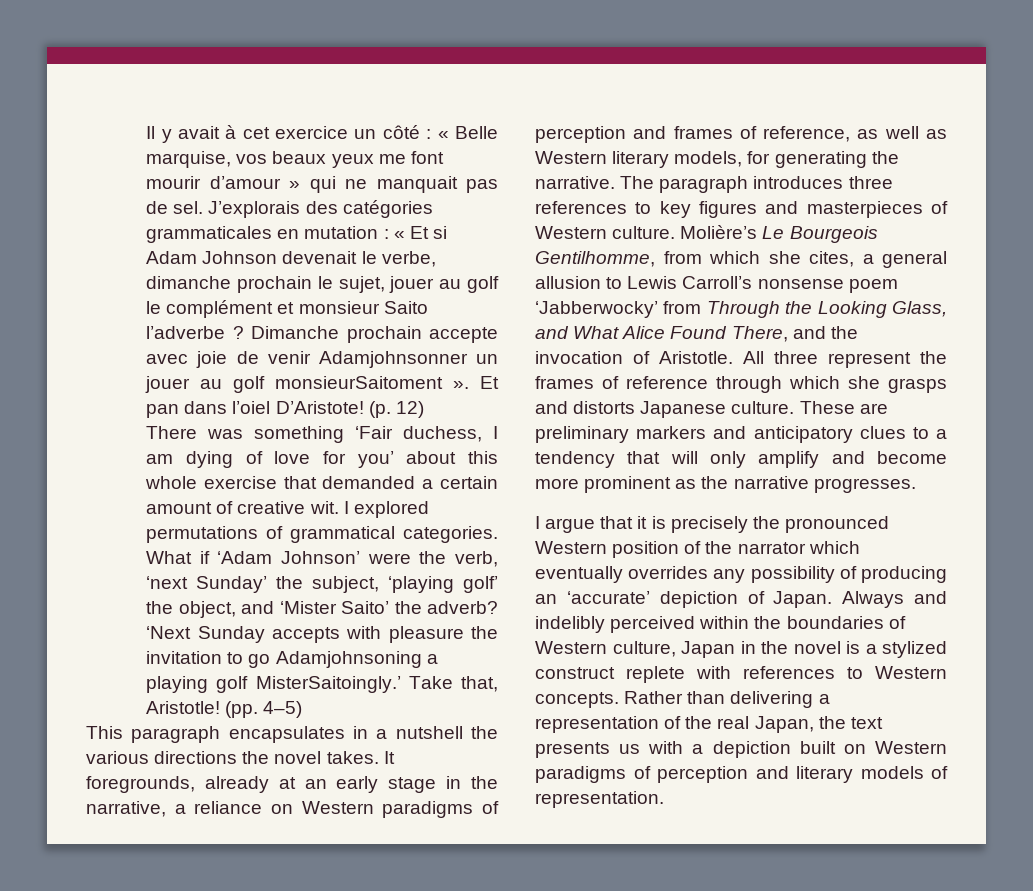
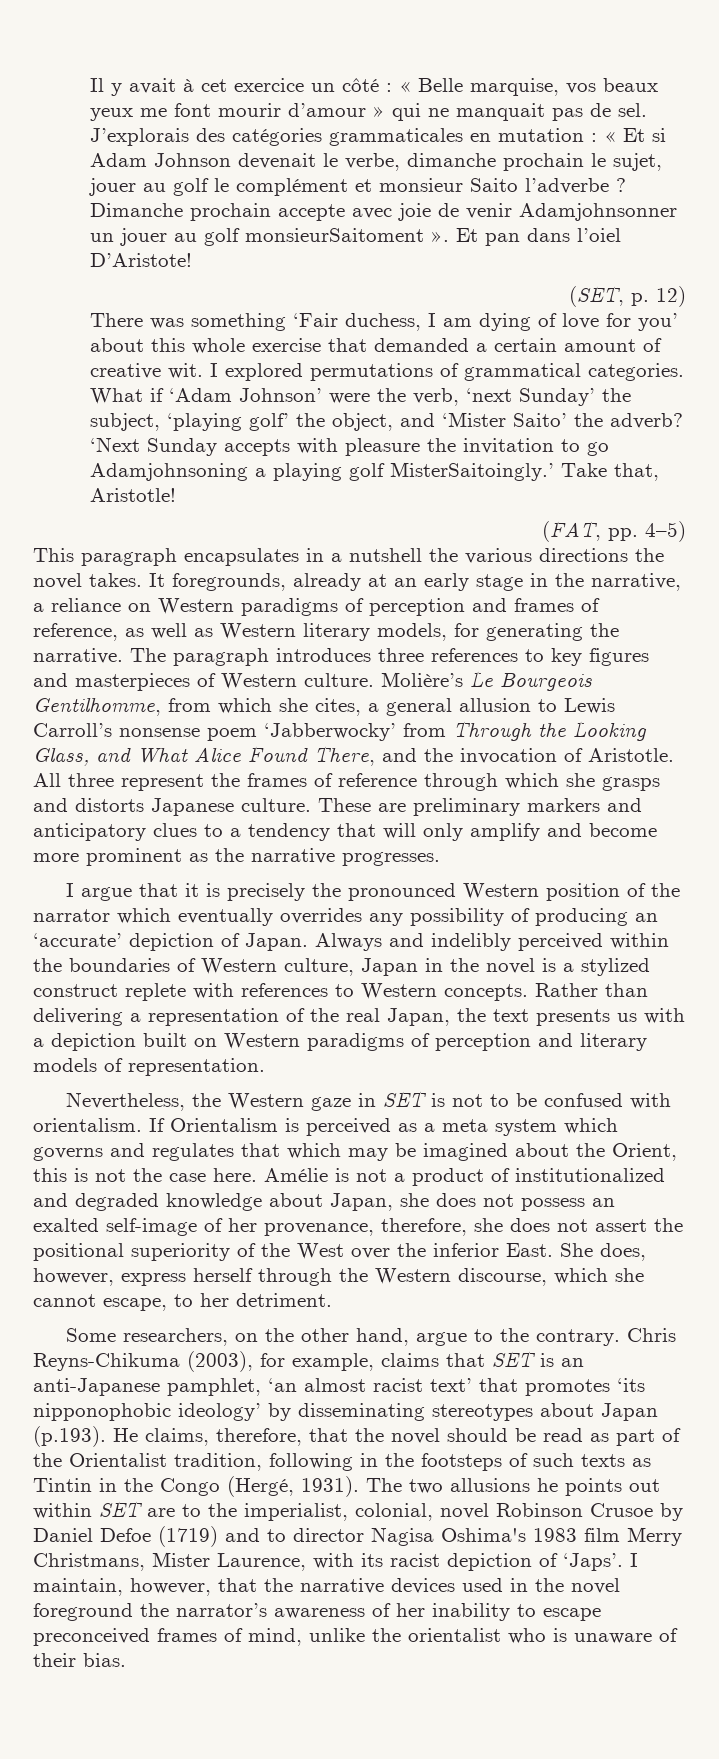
[368,401,391,418] (p. -> [569,286,649,307] // (SET, p.
[225,701,259,718] (pp. -> [542,521,638,542] // (FAT, pp.
(664, 799) none -> [65,1091,671,1111] [33,1118,618,1136] [33,1143,677,1161] [33,1168,665,1186] [33,1193,615,1211] [33,1218,683,1236] [33,1243,646,1261] [33,1268,644,1286] [33,1293,332,1311] [65,1328,676,1346] [33,1351,584,1372] [33,1378,645,1396] [33,1403,658,1421] [33,1426,681,1447] [33,1453,651,1471] [33,1476,660,1497] [33,1501,683,1521] [33,1526,682,1547] [33,1552,638,1571] [33,1578,620,1596] [33,1603,601,1621] [33,1628,678,1646] [33,1653,126,1667] // Nevertheless, the Western gaze in SET is not to be confused with orientalism. If Orientalism is perceived as a meta system which governs and regulates that which may be imagined about the Orient, this is not the case here. Amélie is not a product of institutionalized and degraded knowledge about Japan, she does not possess an exalted self-image of her provenance, therefore, she does not assert the positional superiority of the West over the inferior East. She does, however, express herself through the Western discourse, which she cannot escape, to her detriment. // Some researchers, on the other hand, argue to the contrary. Chris Reyns-Chikuma (2003), for example, claims that SET is an anti-Japanese pamphlet, ‘an almost racist text’ that promotes ‘its nipponophobic ideology’ by disseminating stereotypes about Japan (p.193). He claims, therefore, that the novel should be read as part of the Orientalist tradition, following in the footsteps of such texts as Tintin in the Congo (Hergé, 1931). The two allusions he points out within SET are to the imperialist, colonial, novel Robinson Crusoe by Daniel Defoe (1719) and to director Nagisa Oshima's 1983 film Merry Christmans, Mister Laurence, with its racist depiction of ‘Japs’. I maintain, however, that the narrative devices used in the novel foreground the narrator’s awareness of her inability to escape preconceived frames of mind, unlike the orientalist who is unaware of their bias.

